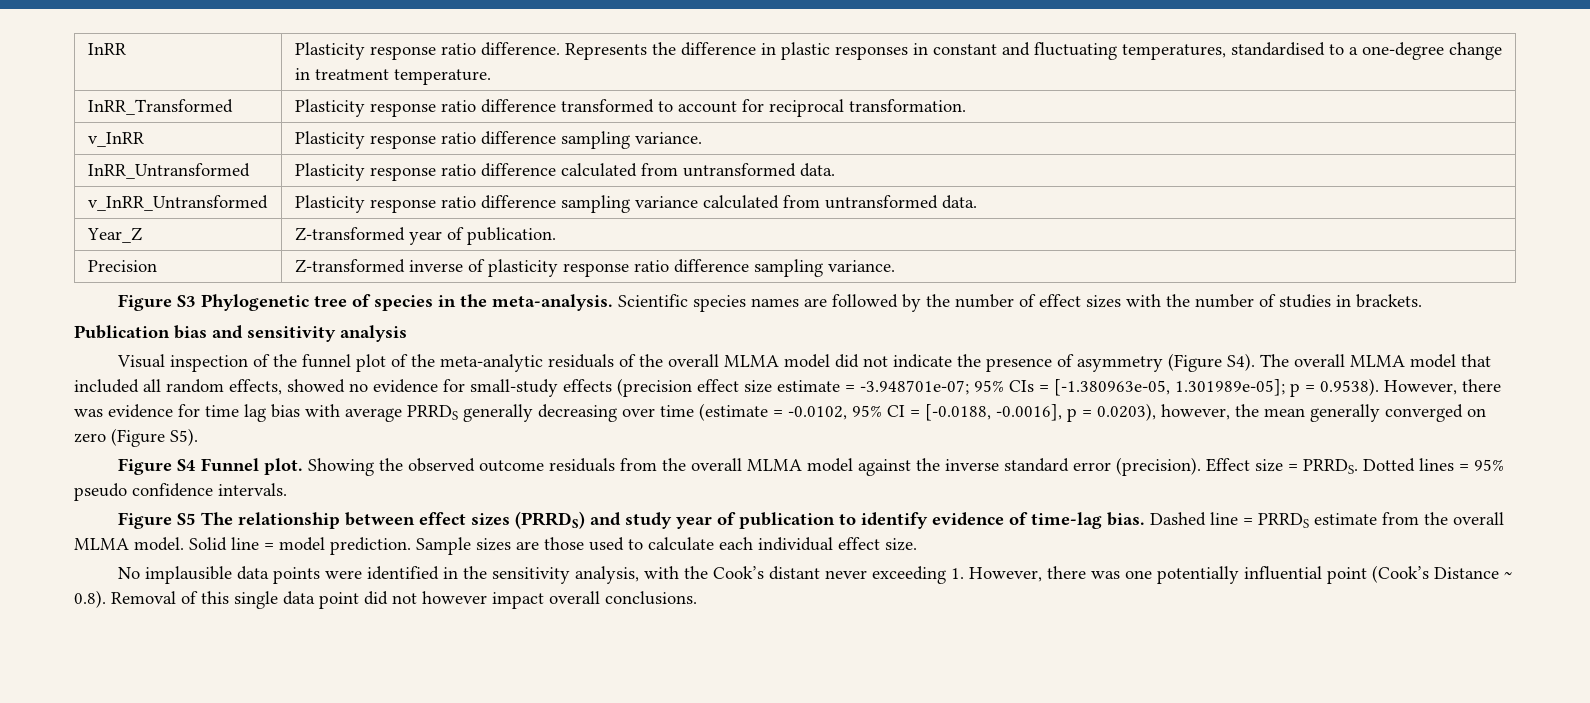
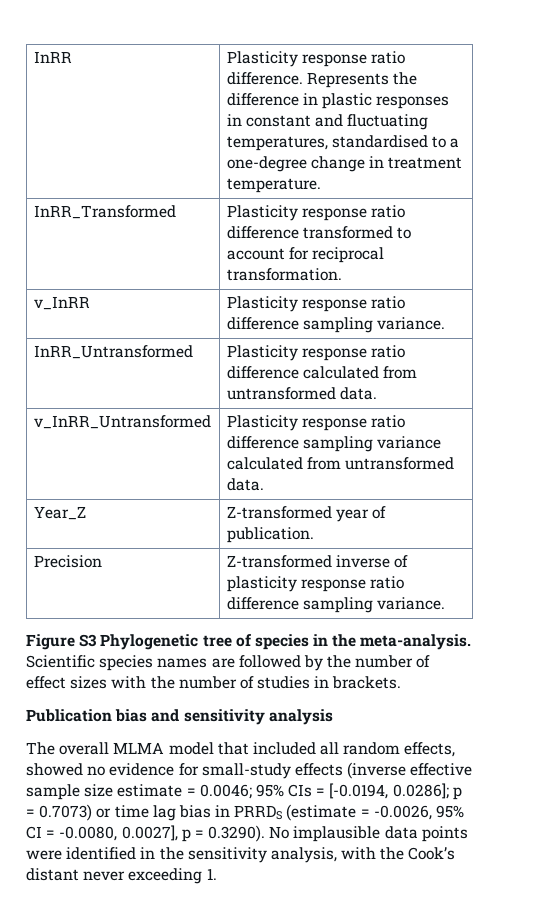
[117,353,1256,372] Visual inspection of the funnel plot of the meta-analytic residuals of the overall MLMA model did not indicate the presence of asymmetry (Figure S4). -> (333, 717) none
[617,378,739,397] (precision effect -> [347,762,473,779] [26,784,80,800] (inverse effective sample
[860,380,969,395] -3.948701e-07; -> [199,784,252,799] 0.0046;
[1054,378,1501,397] [74,404,694,422] [-1.380963e-05, 1.301989e-05]; p = 0.9538). However, there was evidence for time lag bias with average PRRDS generally decreasing over time -> [329,783,462,800] [26,804,283,821] [-0.0194, 0.0286]; p = 0.7073) or time lag bias in PRRDS
[788,406,847,420] -0.0102, -> [373,805,432,820] -0.0026,
[925,403,1486,422] [74,428,198,447] [118,457,1505,476] [74,483,287,501] [118,511,1505,529] [74,537,917,555] [-0.0188, -0.0016], p = 0.0203), however, the mean generally converged on zero (Figure S5). // Figure S4 Funnel plot. Showing the observed outcome residuals from the overall MLMA model against the inverse standard error (precision). Effect size = PRRDS. Dotted lines = 95% pseudo confidence intervals. // Figure S5 The relationship between effect sizes (PRRDS) and study year of publication to identify evidence of time-lag bias. Dashed line = PRRDS estimate from the overall MLMA model. Solid line = model prediction. Sample sizes are those used to calculate each individual effect size. // -> [59,825,266,842] -0.0080, 0.0027], p = 0.3290).
[969,565,1513,584] [74,590,697,609] However, there was one potentially influential point (Cook’s Distance ~ 0.8). Removal of this single data point did not however impact overall conclusions. -> (217, 874) none

